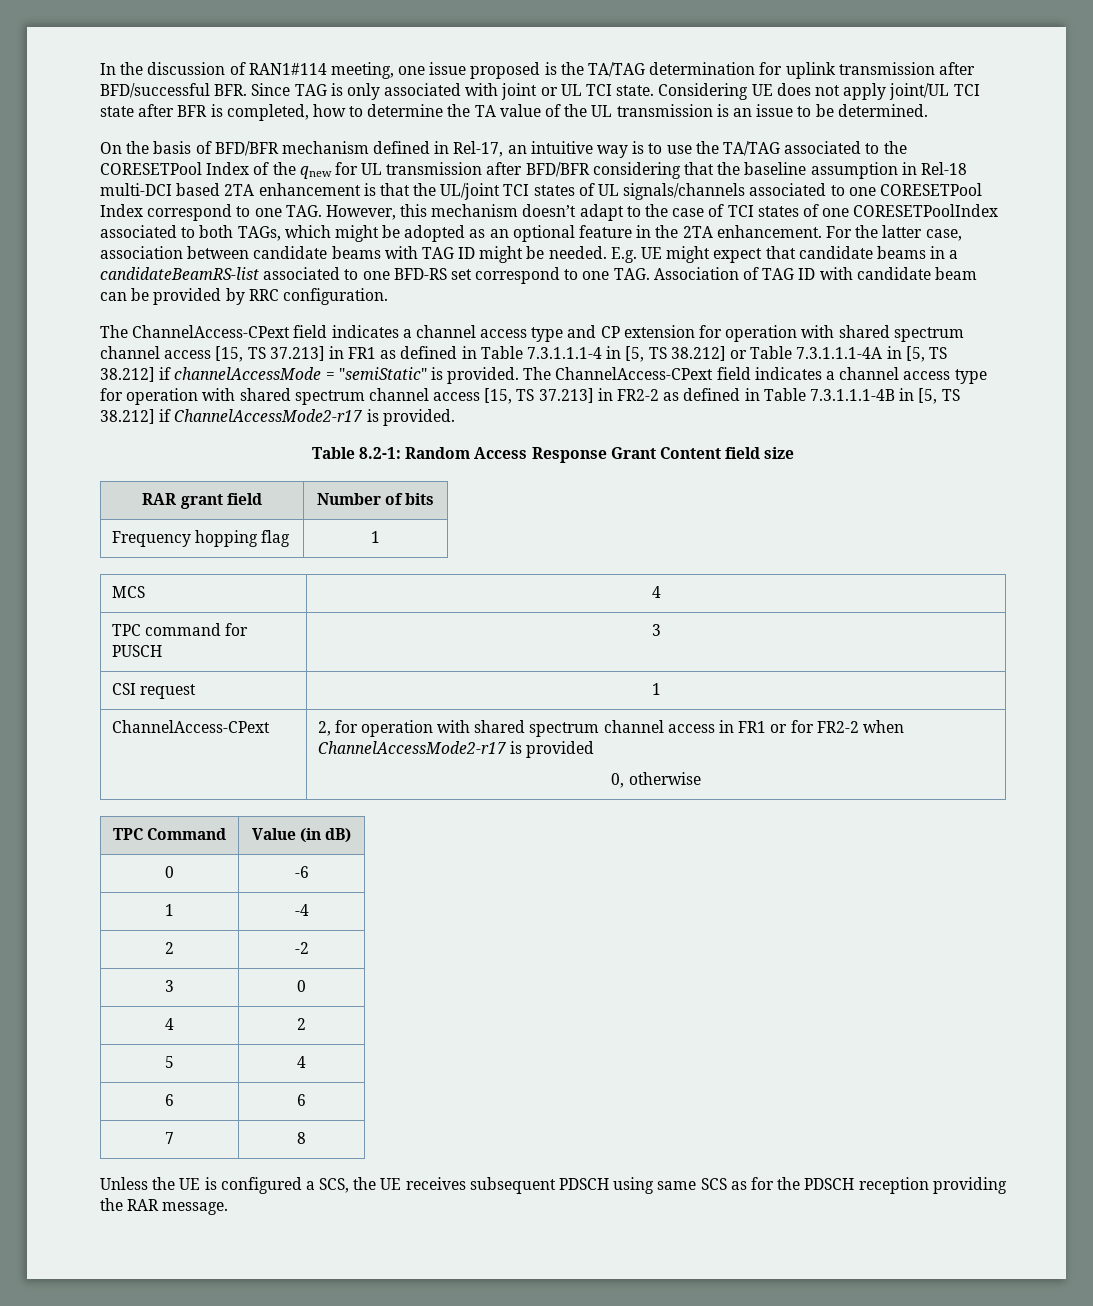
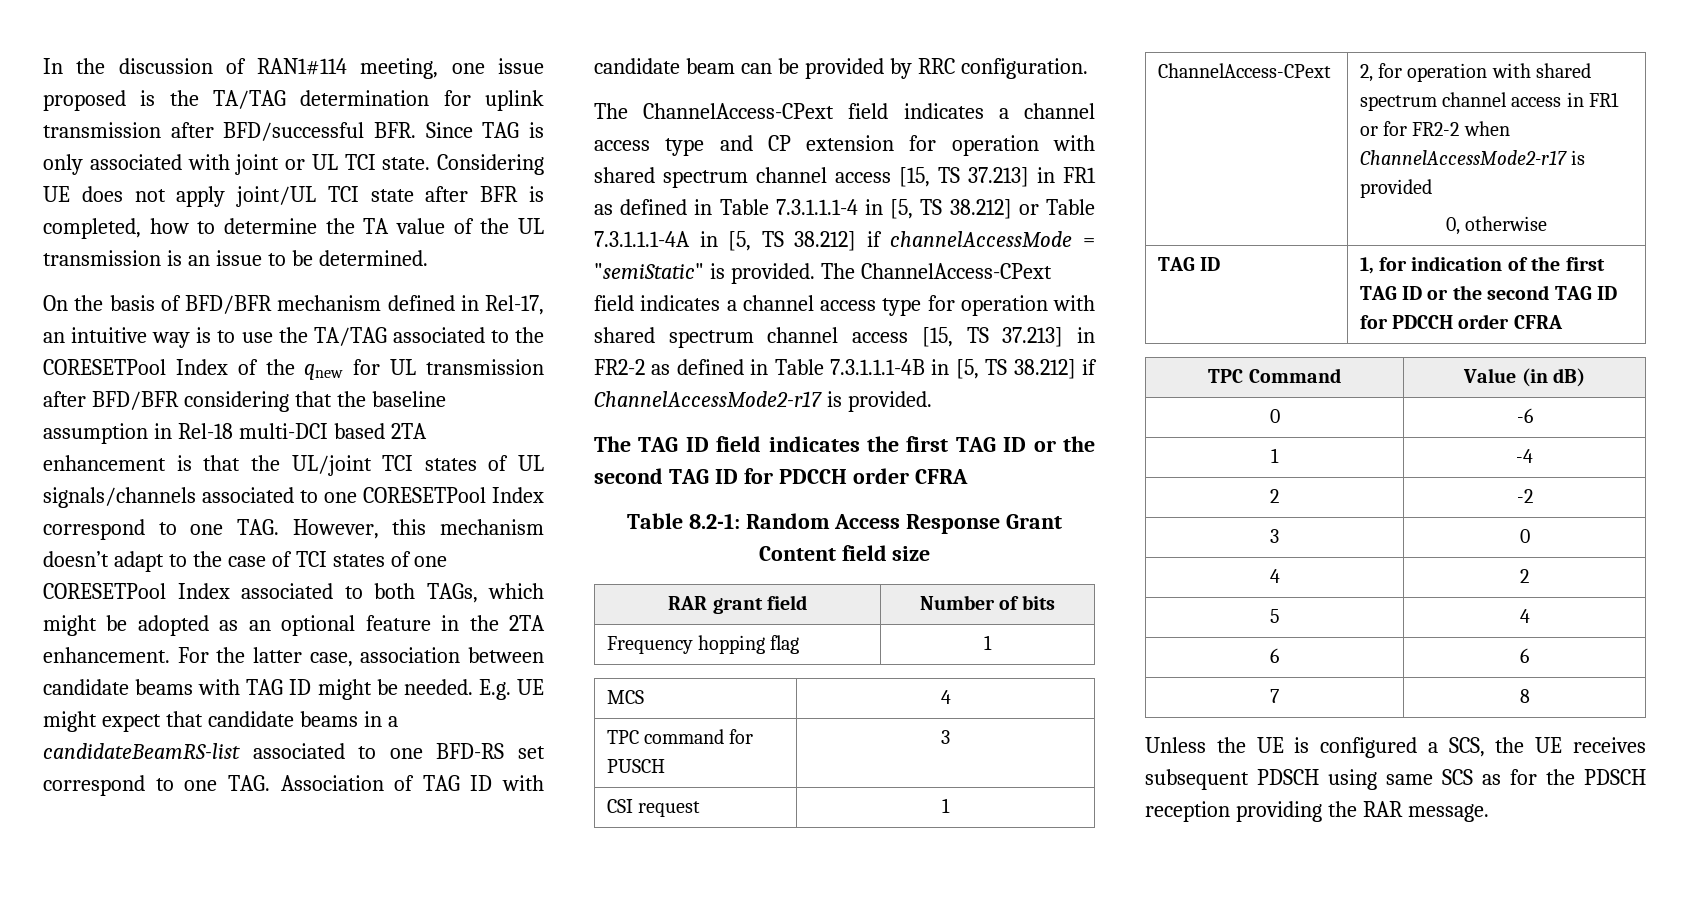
[853,204,999,217] CORESETPoolIndex -> [43,583,230,599] CORESETPool Index
(455, 417) none -> [594,436,1095,452] [594,468,968,484] // The TAG ID field indicates the first TAG ID or the second TAG ID for PDCCH order CFRA
(701, 778) none -> [1157,257,1220,271] [1359,256,1605,274] [1359,285,1617,300] [1359,314,1563,329] // TAG ID | 1, for indication of the first TAG ID or the second TAG ID for PDCCH order CFRA

